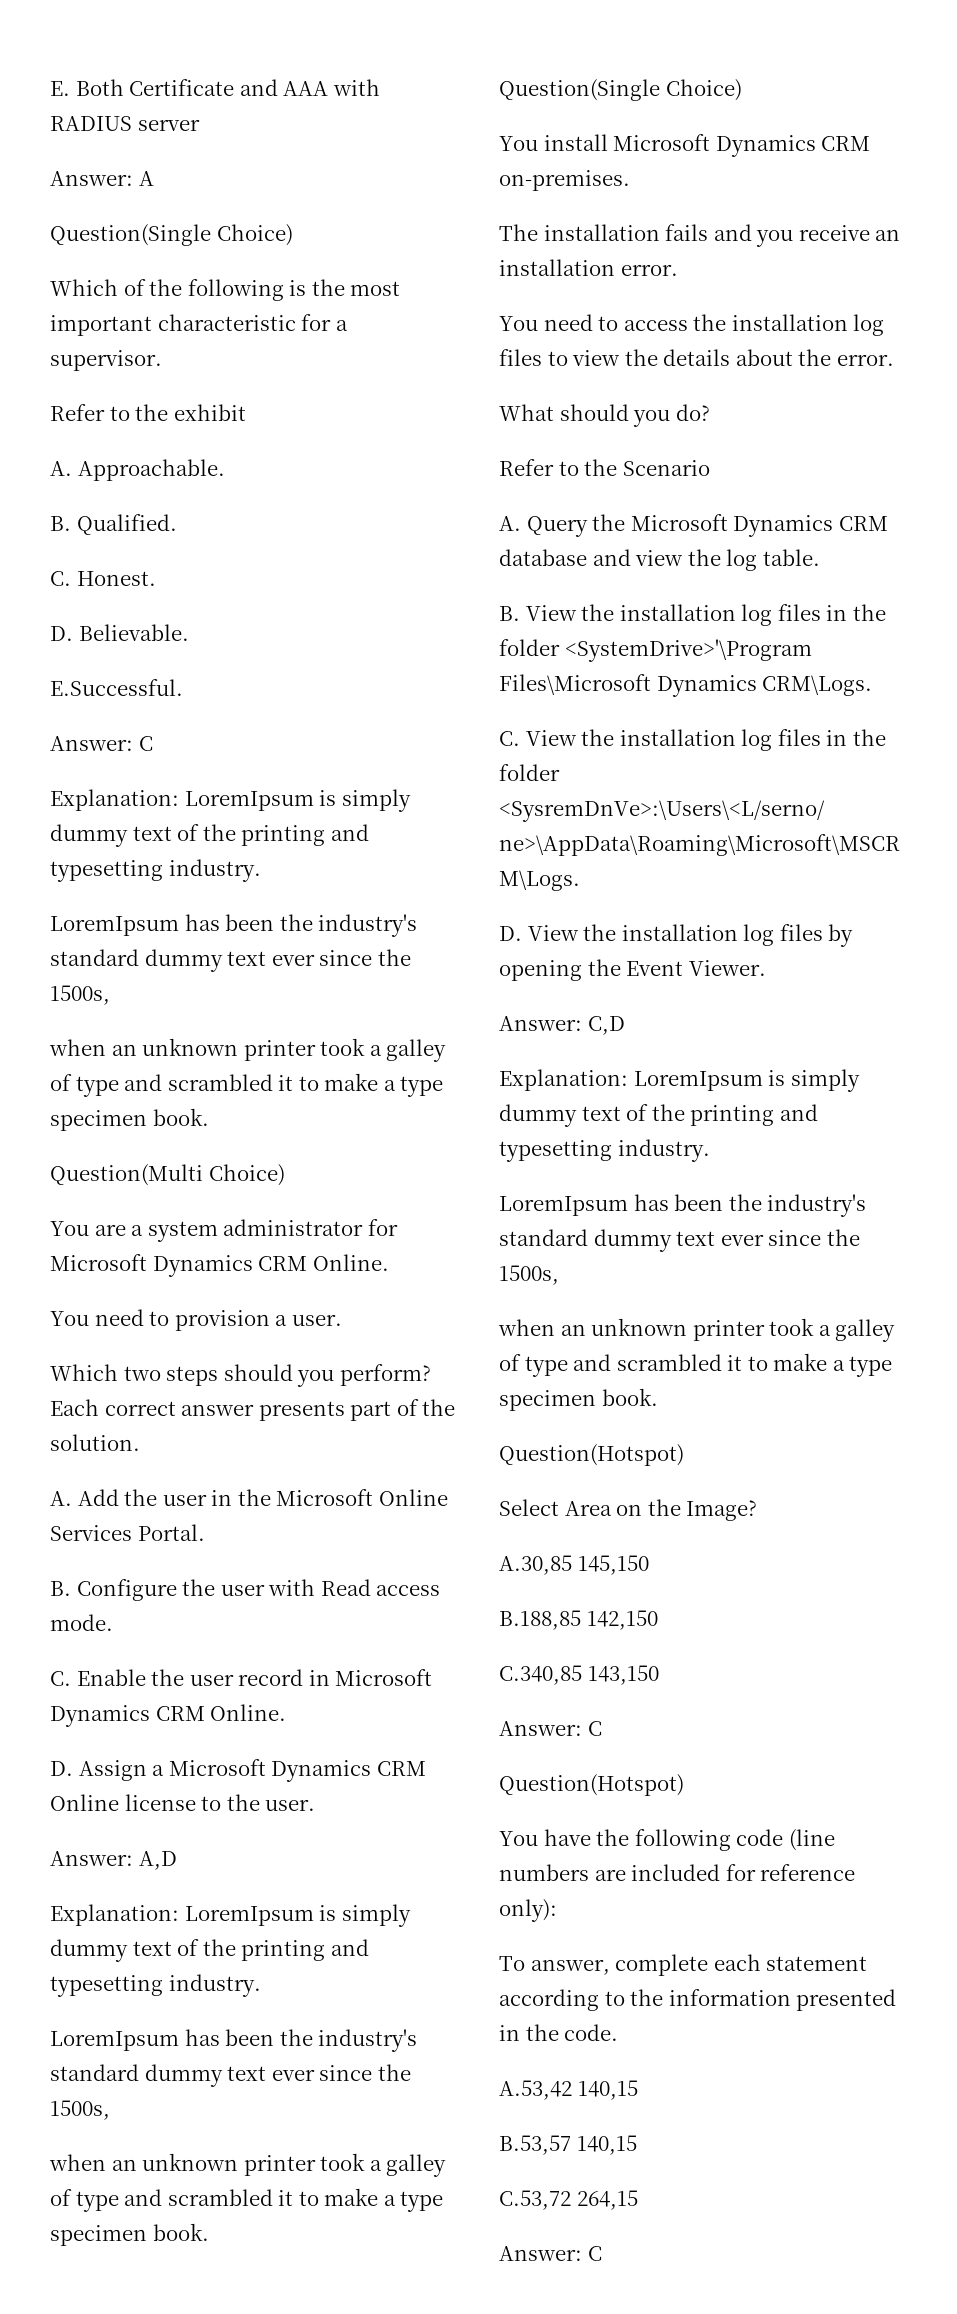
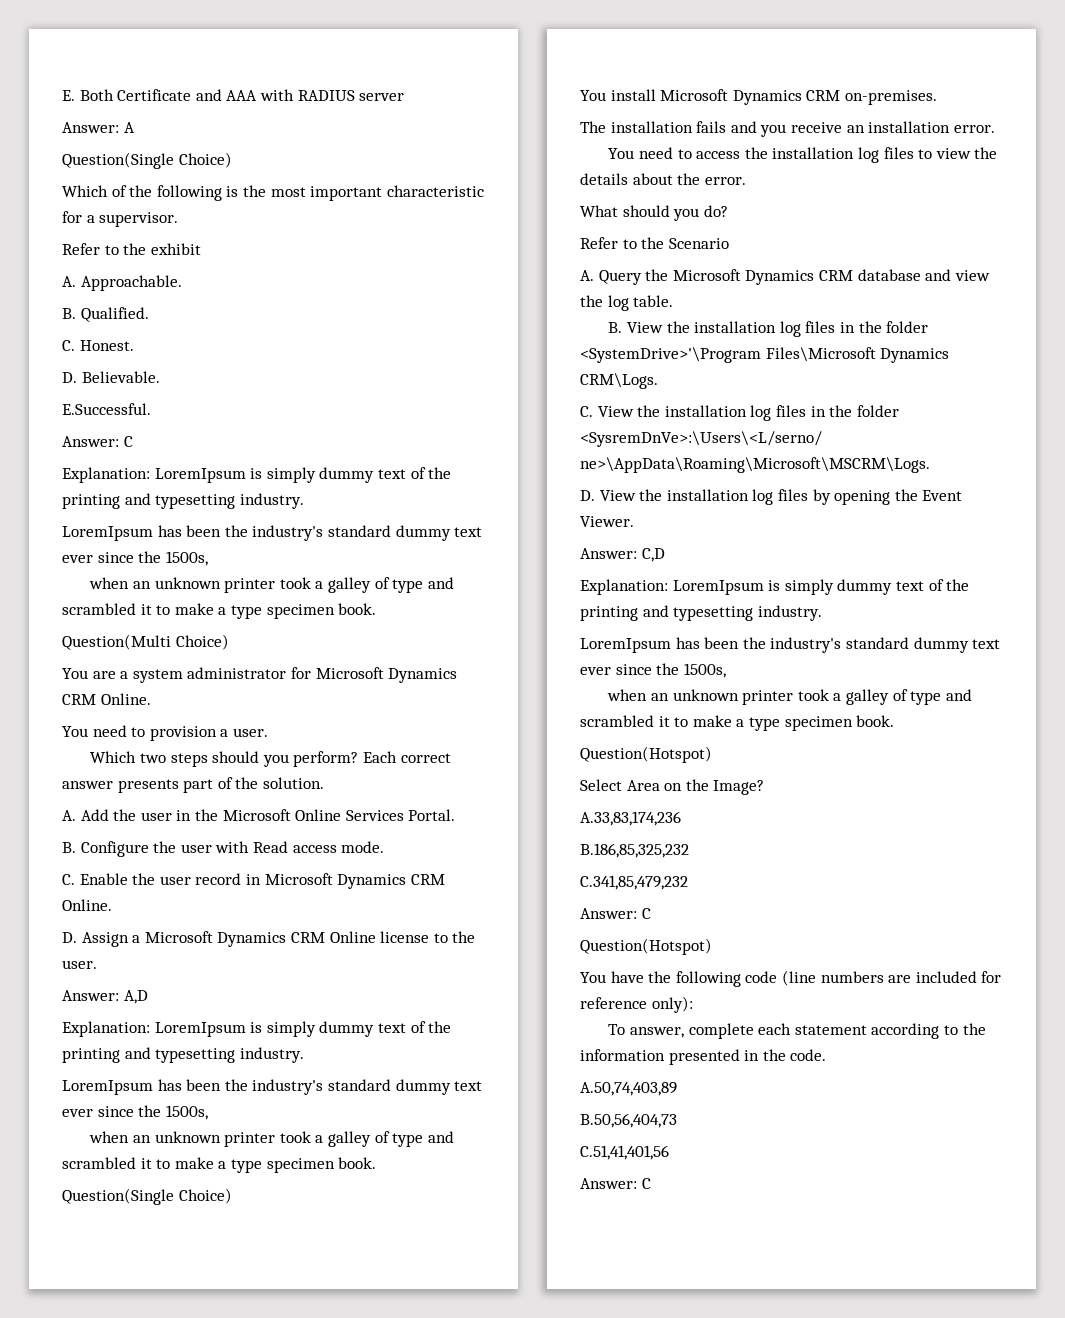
[499,1555,649,1575] [499,1610,658,1630] [499,1665,659,1685] A.30,85 145,150 // B.188,85 142,150 // C.340,85 143,150 -> [580,811,681,826] [580,843,689,858] [580,875,688,890] A.33,83,174,236 // B.186,85,325,232 // C.341,85,479,232
[499,2080,638,2100] [499,2135,637,2155] [499,2190,638,2210] A.53,42 140,15 // B.53,57 140,15 // C.53,72 264,15 -> [580,1082,677,1096] [580,1113,677,1128] [580,1145,669,1160] A.50,74,403,89 // B.50,56,404,73 // C.51,41,401,56

